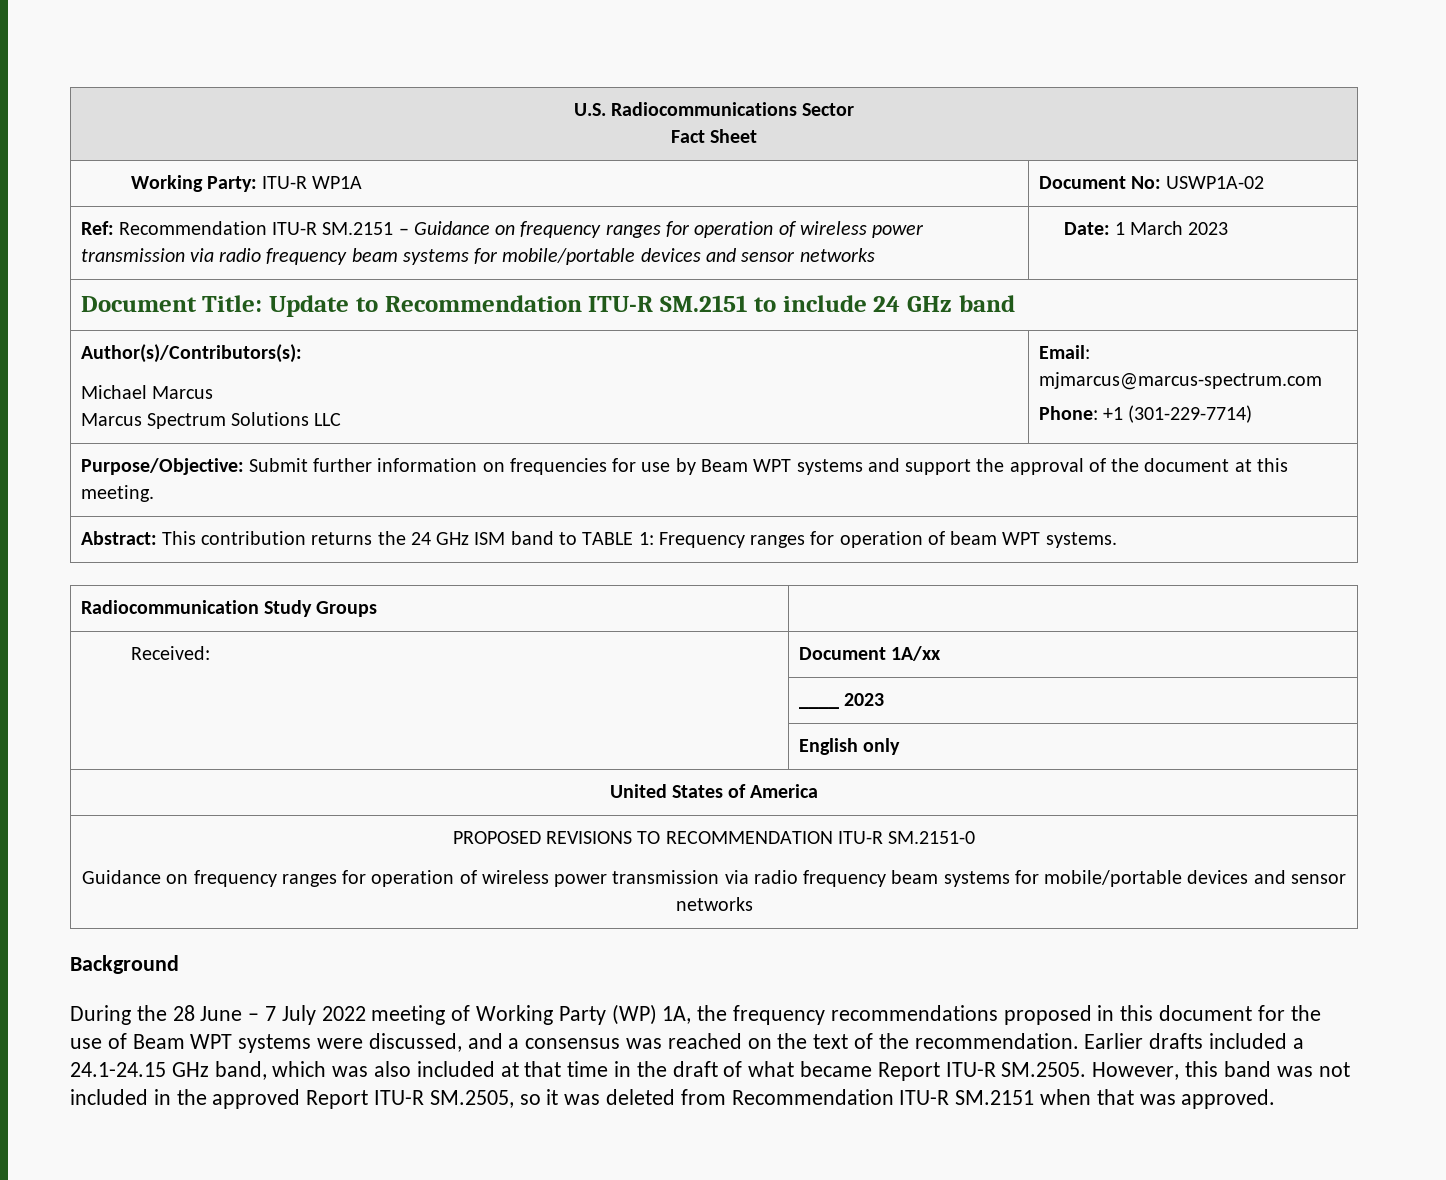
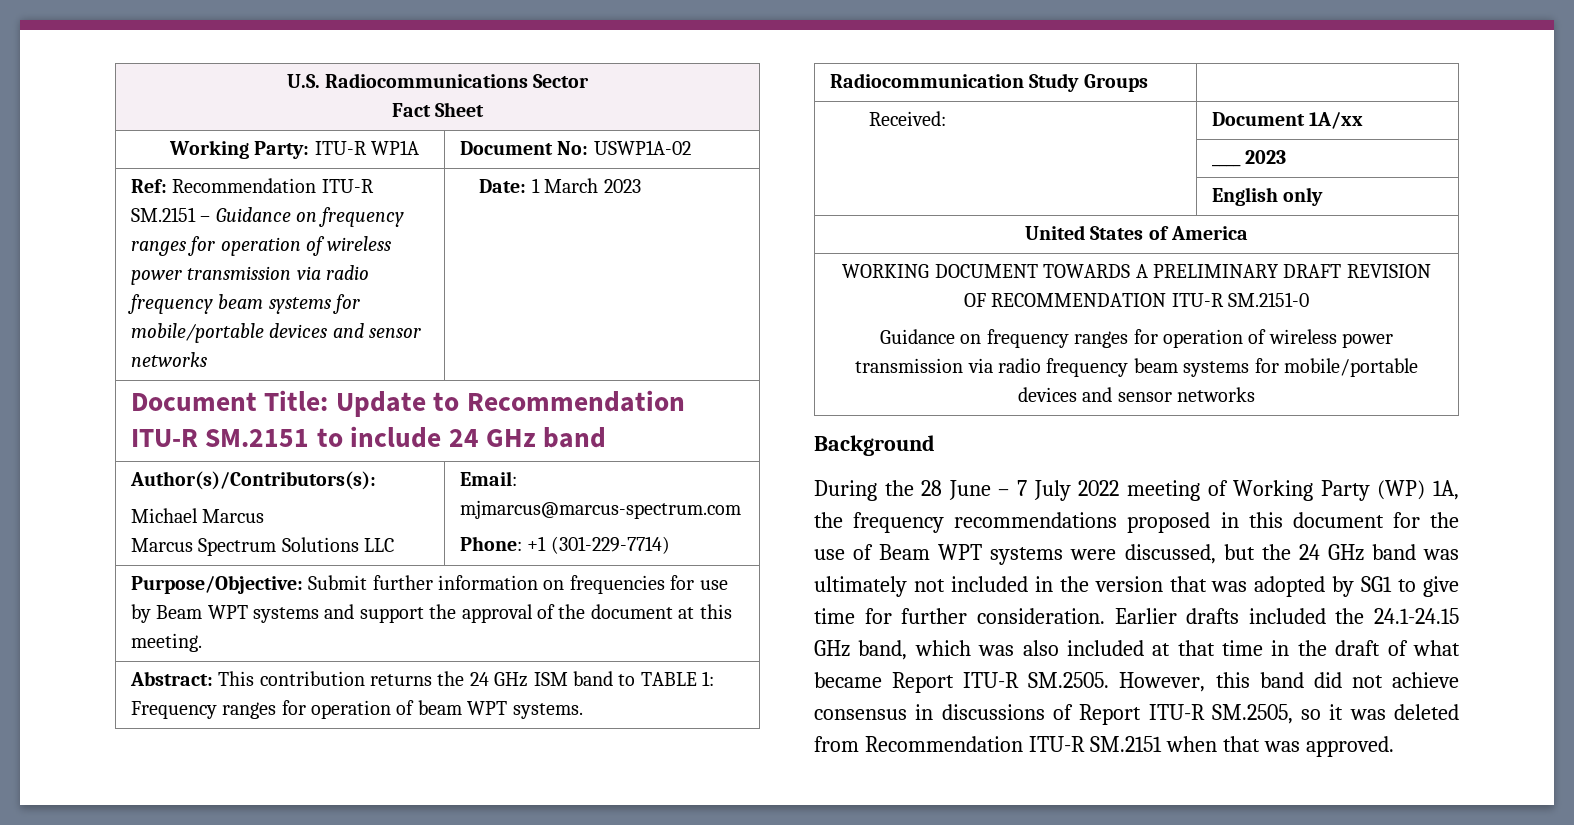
[452,831,661,844] PROPOSED REVISIONS TO -> [842,264,1431,278] [963,293,986,307] WORKING DOCUMENT TOWARDS A PRELIMINARY DRAFT REVISION OF
[467,1033,1079,1049] and a consensus was reached on the text of the recommendation. -> [1223,544,1459,561] [814,576,1459,597] [814,608,1105,624] but the 24 GHz band was ultimately not included in the version that was adopted by SG1 to give time for further consideration.
[1292,1038,1304,1049] a -> [1335,608,1365,624] the
[1276,1062,1350,1077] [70,1089,301,1109] was not included in the approved -> [1313,672,1459,688] [814,704,1073,720] did not achieve consensus in discussions of

